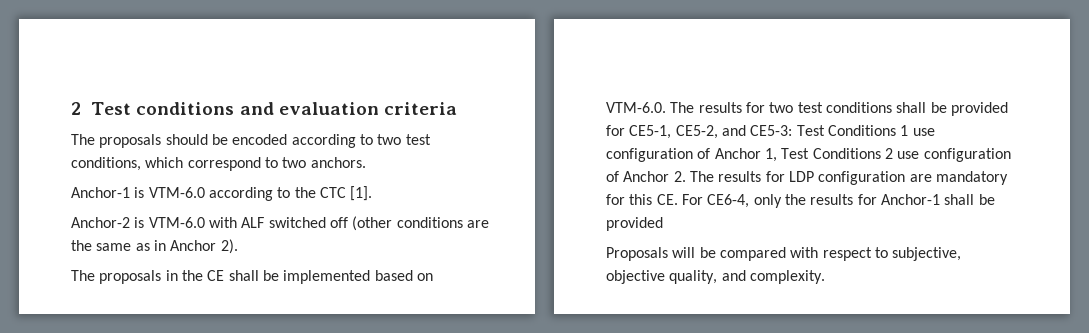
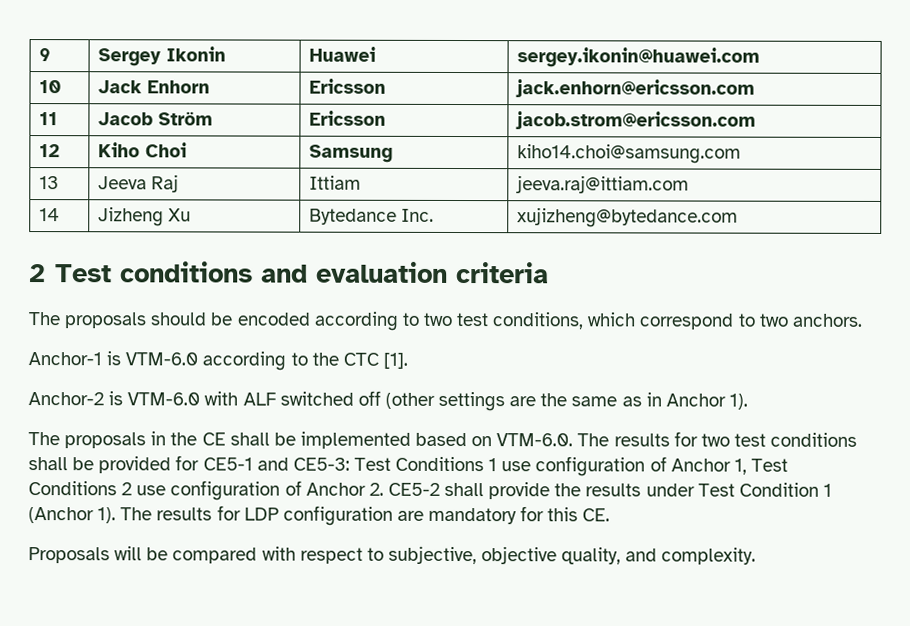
(71, 108) none -> [39,48,52,62] [98,46,227,67] [309,46,377,62] [517,47,761,68] [39,80,62,94] [98,80,211,94] [309,78,387,94] [515,79,756,98] [39,112,59,126] [98,111,214,126] [309,110,387,126] [515,111,757,130] [39,144,61,158] [98,142,188,158] [309,144,394,163] [517,144,742,164] [39,176,60,190] [98,174,180,193] [309,175,362,190] [515,175,690,194] [39,208,61,222] [98,207,192,227] [309,208,435,225] [517,207,739,228] 9 | Sergey Ikonin | Huawei | sergey.ikonin@huawei.com // 10 | Jack Enhorn | Ericsson | jack.enhorn@ericsson.com // 11 | Jacob Ström | Ericsson | jacob.strom@ericsson.com // 12 | Kiho Choi | Samsung | kiho14.choi@samsung.com // 13 | Jeeva Raj | Ittiam | jeeva.raj@ittiam.com // 14 | Jizheng Xu | Bytedance Inc. | xujizheng@bytedance.com //
[396,217,463,228] conditions -> [438,391,506,412] settings
[220,239,238,254] 2). -> [728,393,748,410] 1).
[629,125,718,139] CE5-1, CE5-2, -> [202,457,253,471] CE5-1
(686, 176) none -> [387,482,832,500] [28,507,117,524] CE5-2 shall provide the results under Test Condition 1 (Anchor 1).
[681,194,995,208] [606,217,663,231] For CE6-4, only the results for Anchor-1 shall be provided -> (611, 515) none

